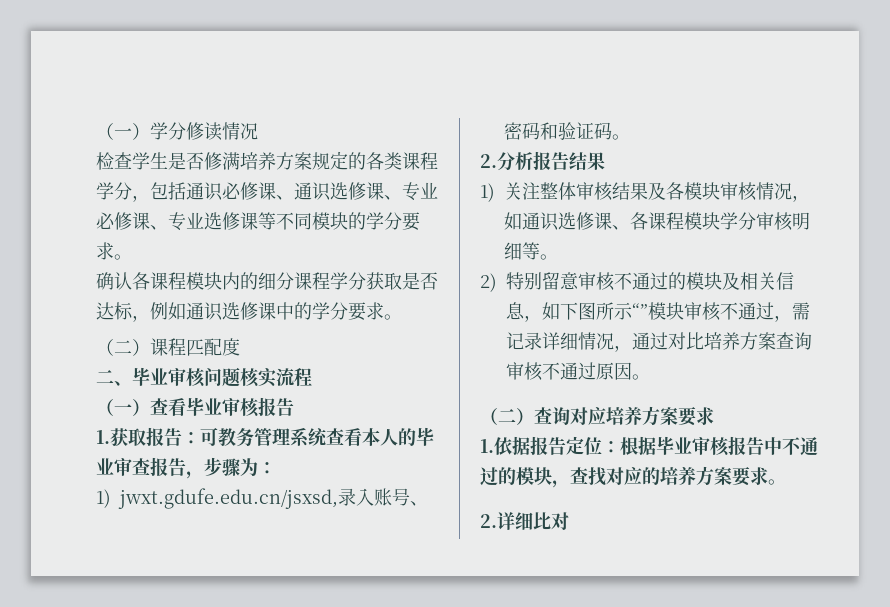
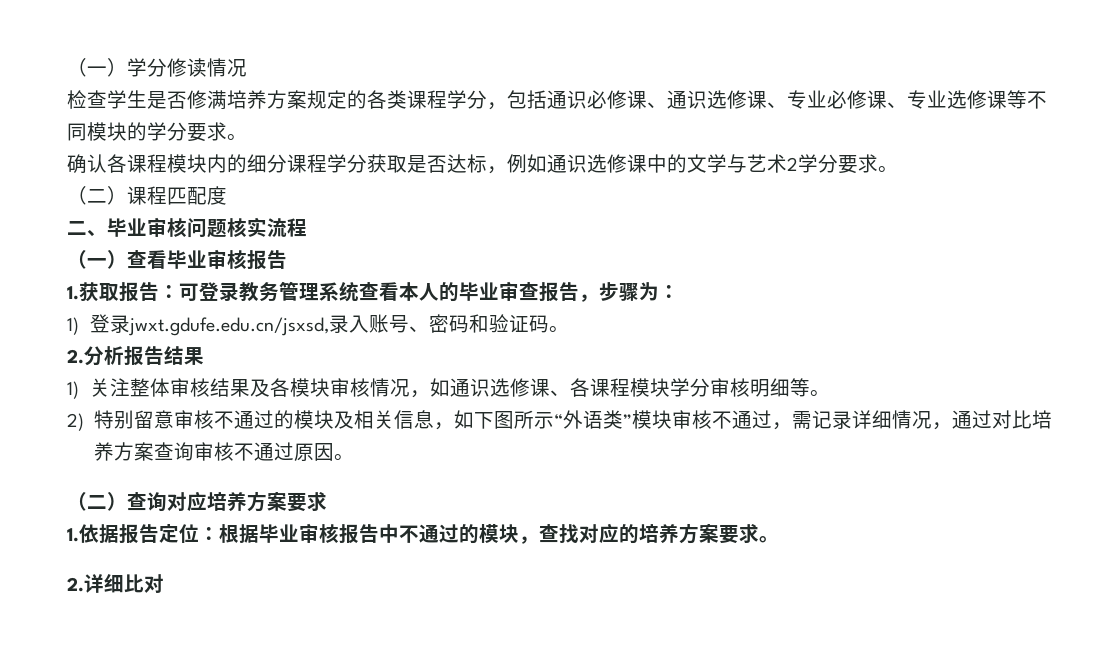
(312, 311) none -> [687,154,798,173] 文学与艺术2
(218, 436) none -> [199,282,239,301] 登录
(111, 498) none -> [89,314,130,333] 登录
[632,303,648,318] “” -> [553,410,632,429] “外语类”

